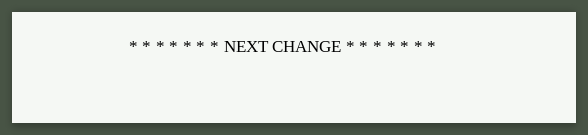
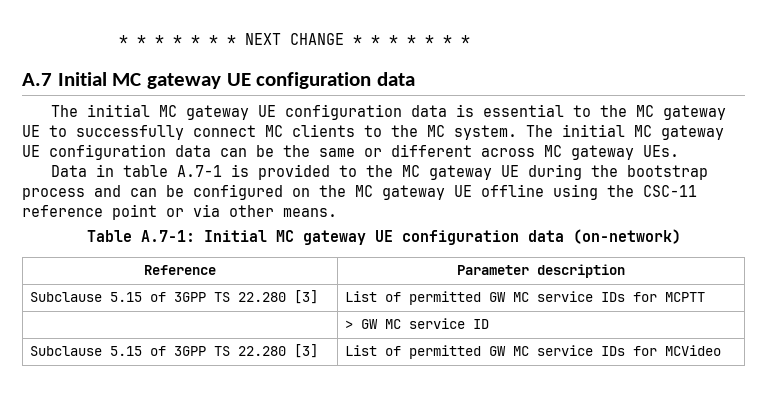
(437, 46) none -> [22,72,416,89] [51,104,727,120] [22,124,724,140] [22,144,679,160] [51,164,709,180] [22,184,697,200] [22,204,337,220] [86,229,681,245] [144,265,216,275] [457,264,625,278] [30,290,319,304] [345,291,706,305] [345,318,490,329] [30,344,319,358] [345,345,722,359] // A.7 Initial MC gateway UE configuration data // The initial MC gateway UE configuration data is essential to the MC gateway UE to successfully connect MC clients to the MC system. The initial MC gateway UE configuration data can be the same or different across MC gateway UEs. // Data in table A.7-1 is provided to the MC gateway UE during the bootstrap process and can be configured on the MC gateway UE offline using the CSC-11 reference point or via other means. // Table A.7-1: Initial MC gateway UE configuration data (on-network) // Reference | Parameter description // Subclause 5.15 of 3GPP TS 22.280 [3] | List of permitted GW MC service IDs for MCPTT // | > GW MC service ID // Subclause 5.15 of 3GPP TS 22.280 [3] | List of permitted GW MC service IDs for MCVideo

